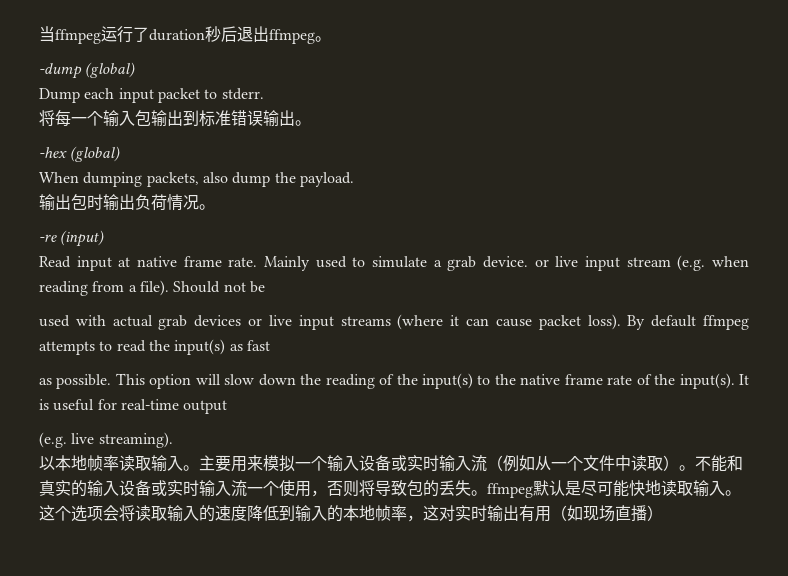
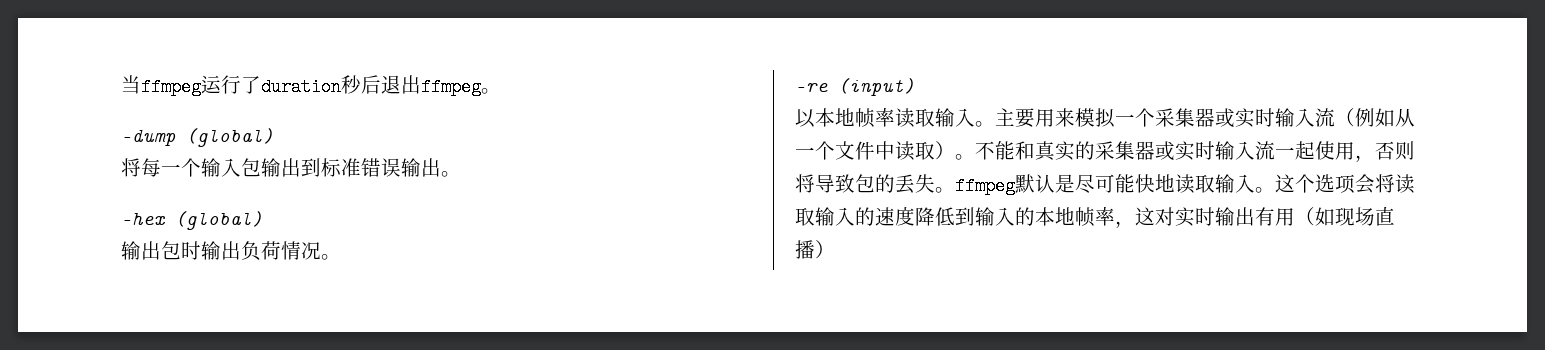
[39,88,264,103] // Dump each input packet to stderr. -> (274, 137) none
[39,172,354,187] // When dumping packets, also dump the payload. -> (263, 220) none
[39,255,749,271] [39,280,265,296] [39,314,749,330] [39,339,270,355] [39,373,750,389] [39,399,228,414] [39,432,173,448] // Read input at native frame rate. Mainly used to simulate a grab device. or live input stream (e.g. when reading from a file). Should not be // used with actual grab devices or live input streams (where it can cause packet loss). By default ffmpeg attempts to read the input(s) as fast // as possible. This option will slow down the reading of the input(s) to the native frame rate of the input(s). It is useful for real-time output // (e.g. live streaming). -> (915, 87) none
[327,455,391,471] 输入设备 -> [1155,108,1215,127] 采集器
[87,480,151,496] 输入设备 -> [1095,141,1155,160] 采集器
[263,481,279,496] 个 -> [1295,141,1315,160] 起

